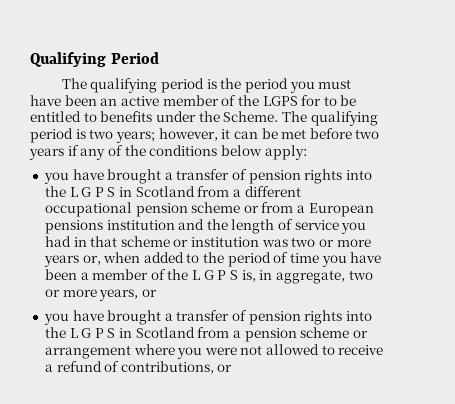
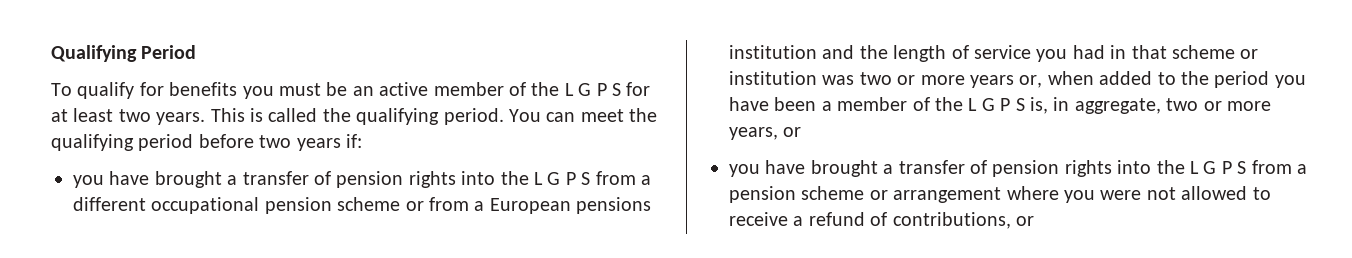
[61,78,352,93] [30,95,97,106] The qualifying period is the period you must have been -> [51,82,348,99] To qualify for benefits you must be
[262,95,357,106] [30,111,378,126] [30,128,380,143] [29,145,307,160] LGPS for to be entitled to benefits under the Scheme. The qualifying period is two years; however, it can be met before two years if any of the conditions below apply: -> [564,82,651,96] [51,108,658,125] [51,134,362,151] L G P S for at least two years. This is called the qualifying period. You can meet the qualifying period before two years if:
[119,186,195,197] in Scotland -> (591, 178) none
[273,252,320,263] of time -> (1270, 79) none
[119,327,195,338] in Scotland -> (1247, 167) none

